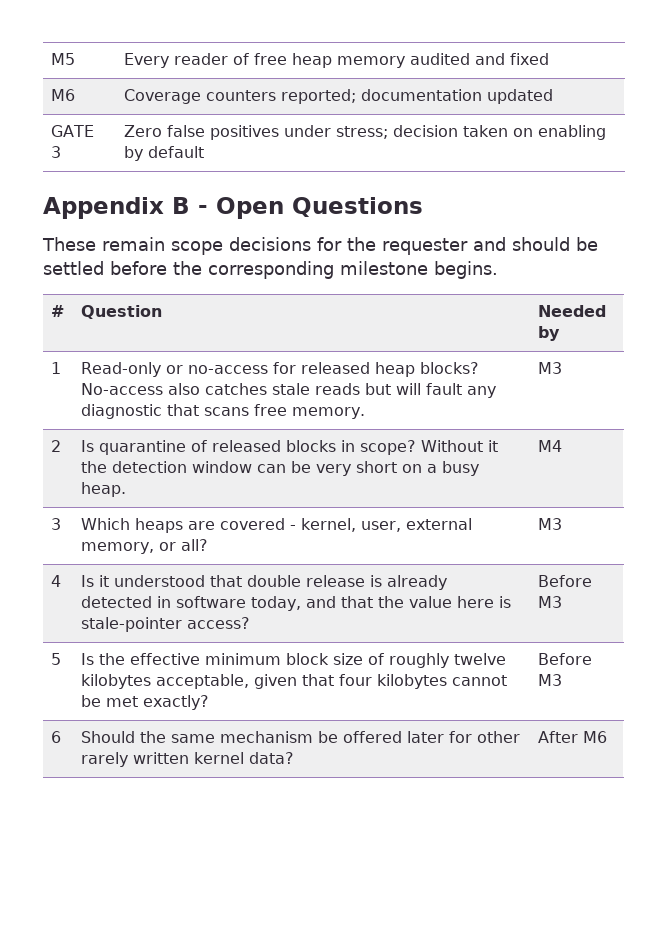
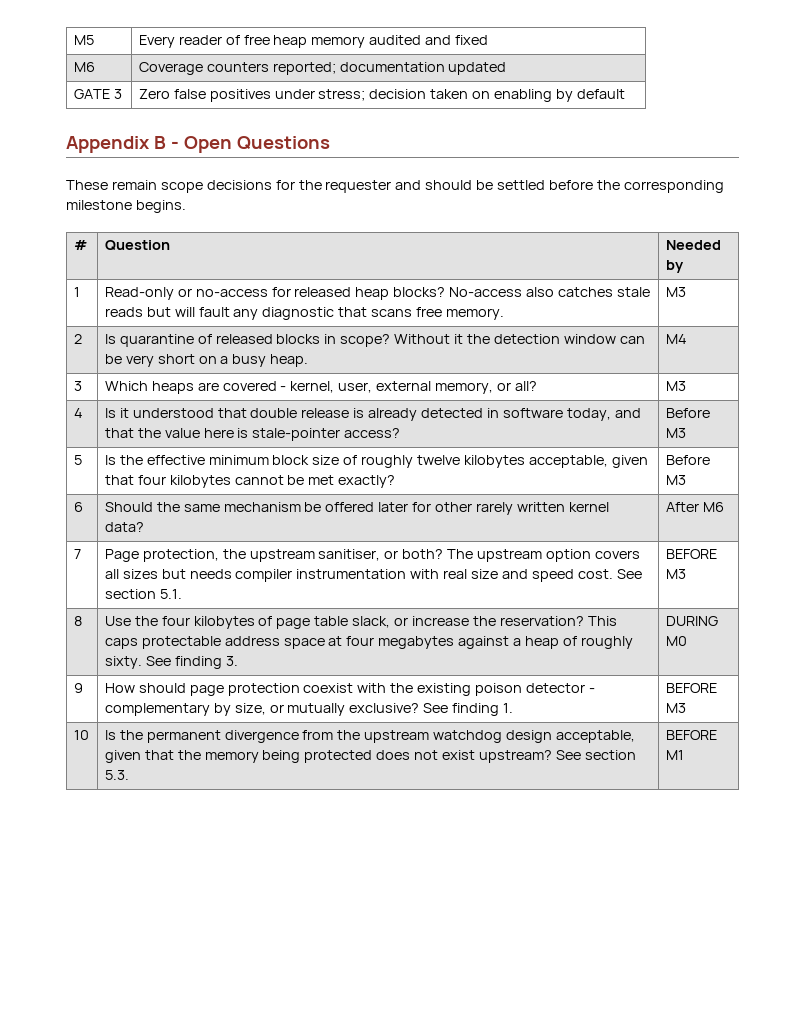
(608, 737) none -> [73,549,81,559] [104,549,640,562] [104,569,642,582] [104,589,182,599] [665,549,717,559] [665,569,686,579] [73,616,82,626] [104,616,617,629] [104,636,633,649] [104,656,238,669] [665,616,718,626] [665,636,687,646] [73,683,83,693] [104,683,595,696] [104,703,514,716] [665,683,717,693] [665,703,686,713] [73,730,89,740] [104,730,636,743] [104,750,636,763] [104,770,129,780] [665,730,717,740] [665,750,684,760] // 7 | Page protection, the upstream sanitiser, or both? The upstream option covers all sizes but needs compiler instrumentation with real size and speed cost. See section 5.1. | BEFORE M3 // 8 | Use the four kilobytes of page table slack, or increase the reservation? This caps protectable address space at four megabytes against a heap of roughly sixty. See finding 3. | DURING M0 // 9 | How should page protection coexist with the existing poison detector - complementary by size, or mutually exclusive? See finding 1. | BEFORE M3 // 10 | Is the permanent divergence from the upstream watchdog design acceptable, given that the memory being protected does not exist upstream? See section 5.3. | BEFORE M1

